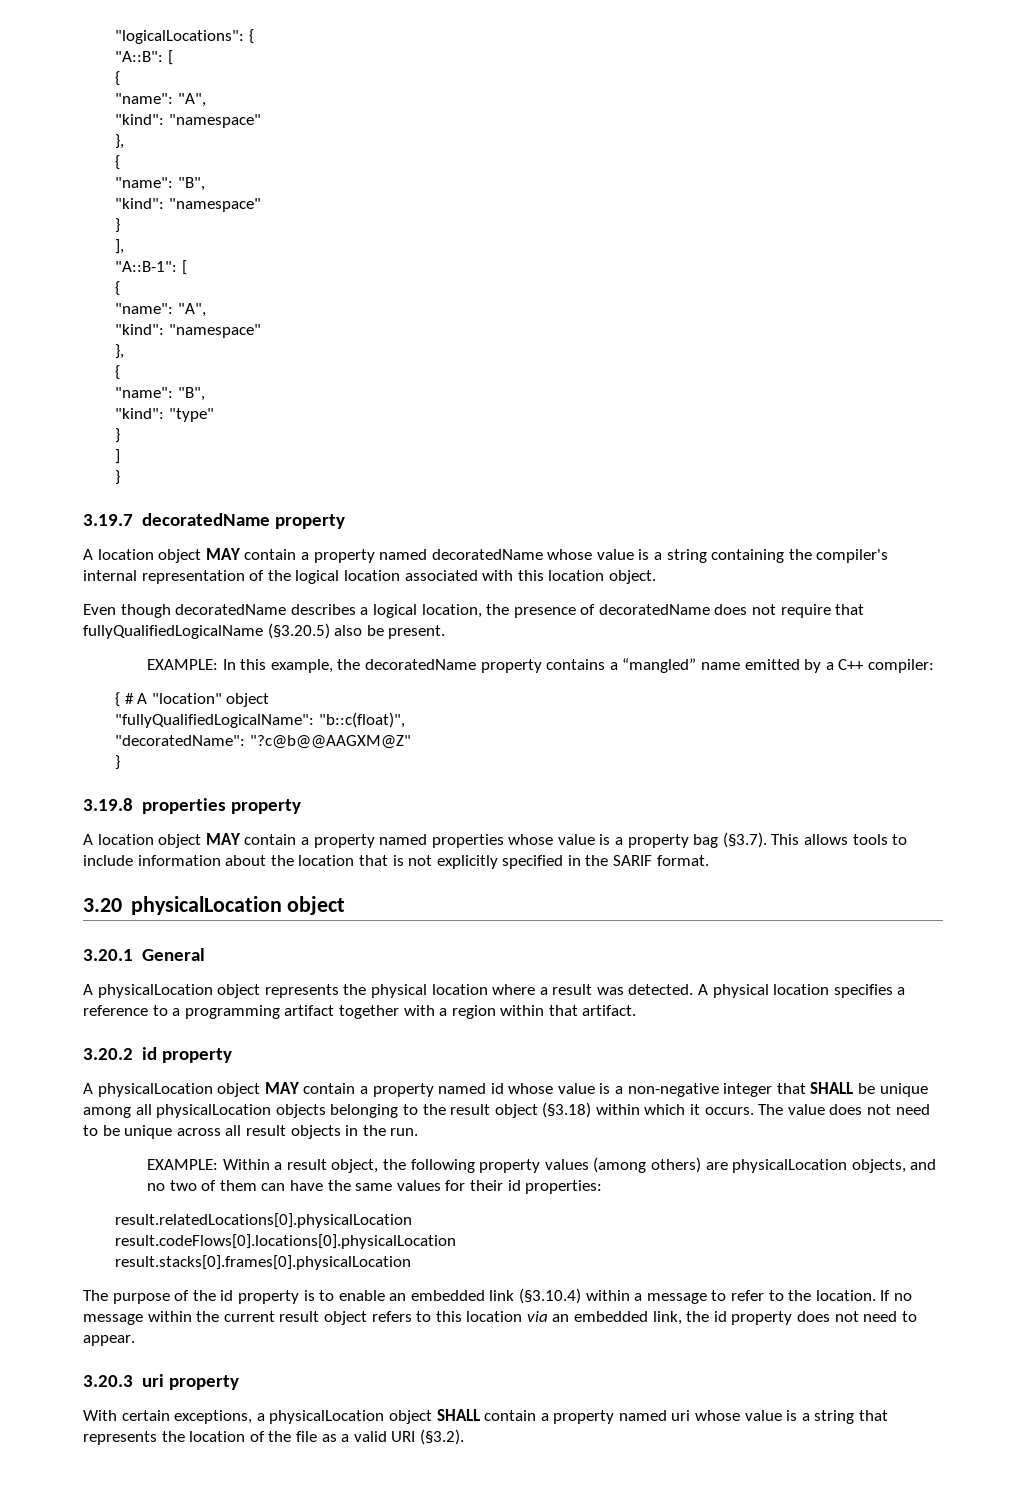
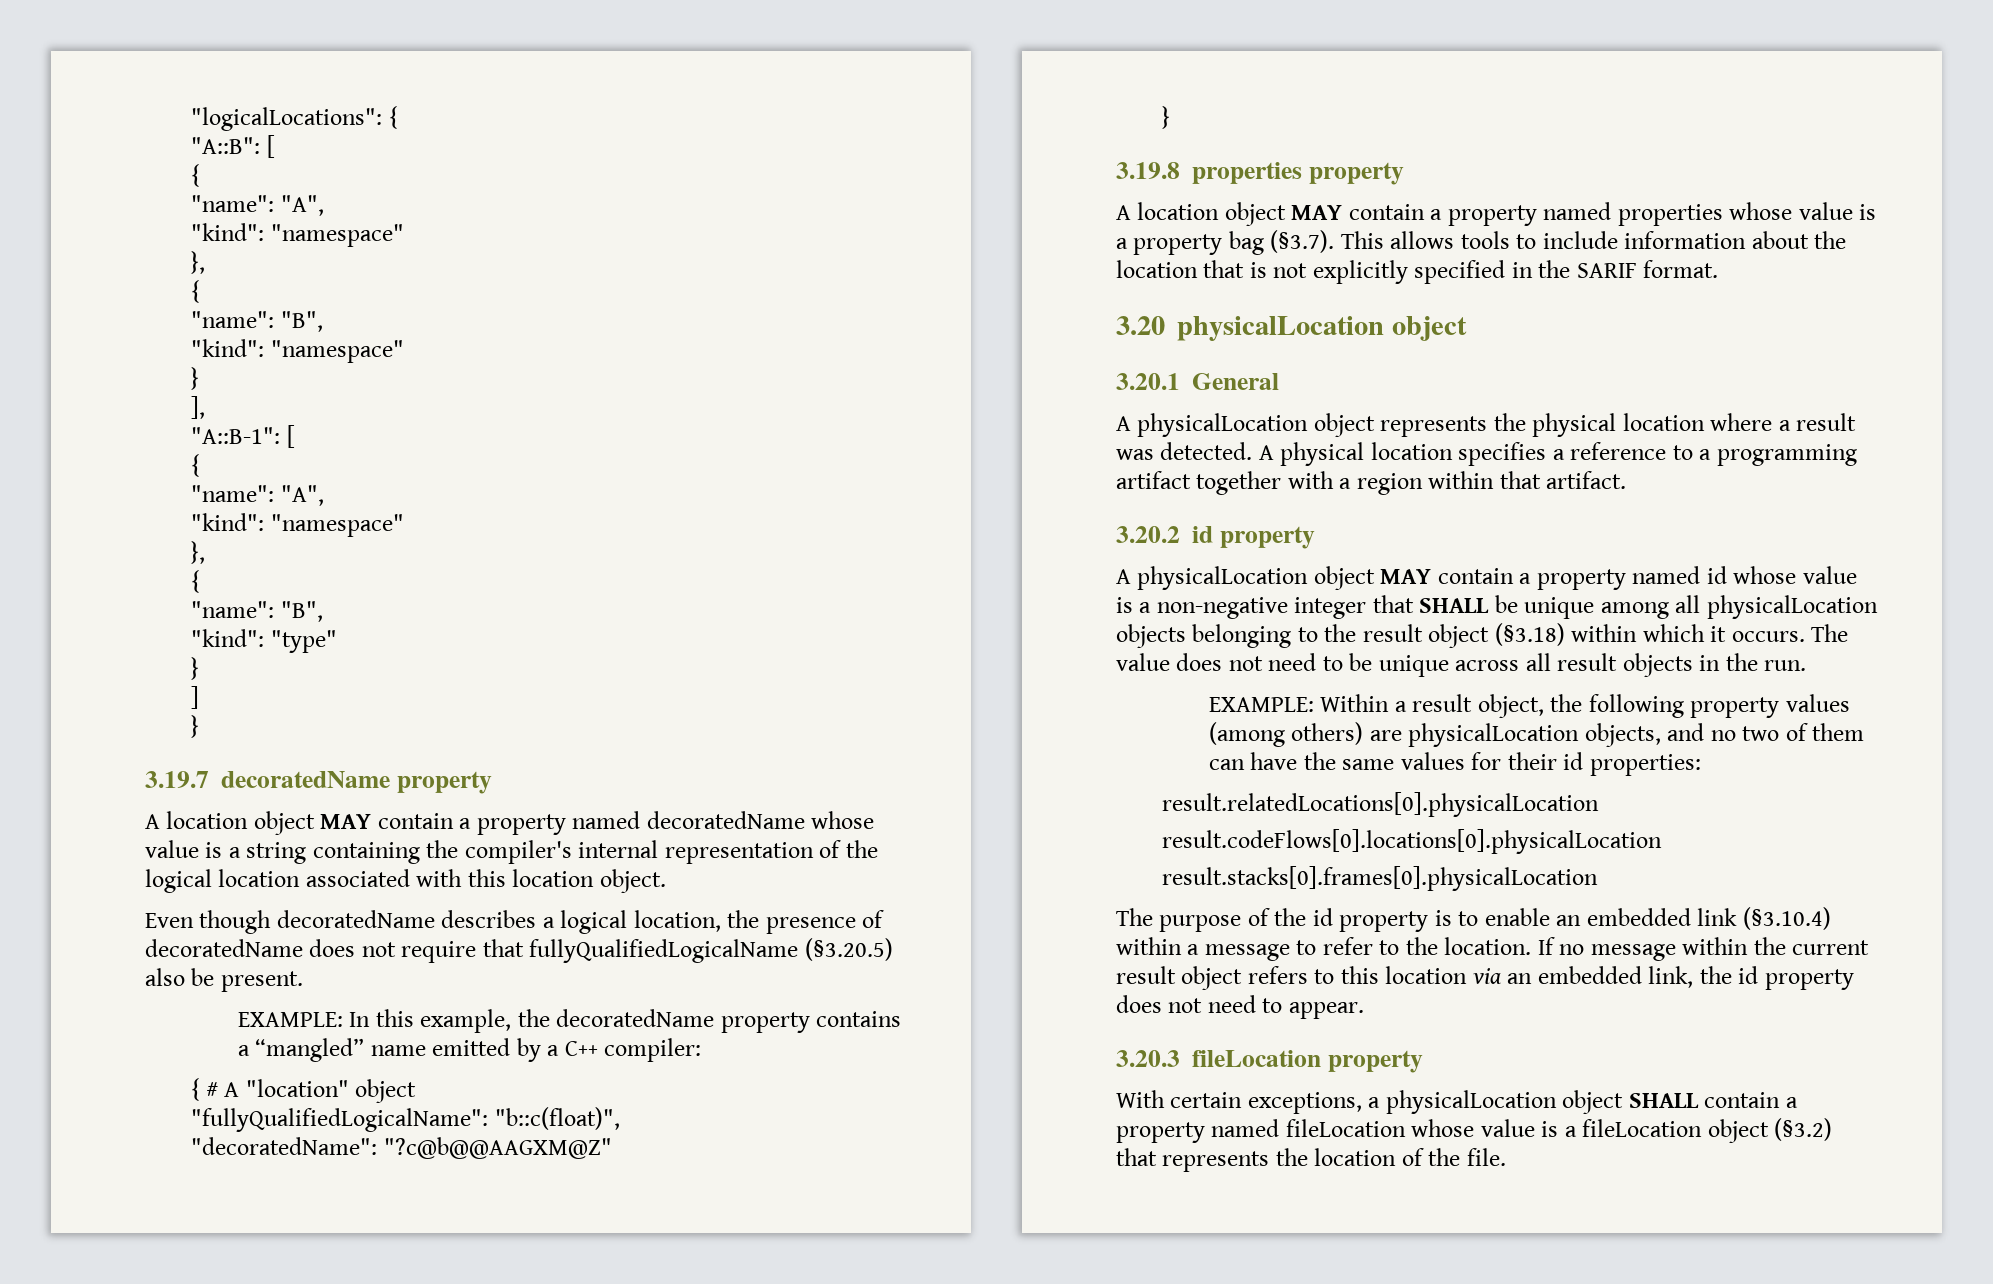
[141,1374,164,1387] uri -> [1192,1050,1321,1067] fileLocation
[671,1410,855,1424] uri whose value is a string -> [1285,1118,1833,1143] fileLocation whose value is a fileLocation object (§3.2)
[295,1429,464,1445] file as a valid URI (§3.2). -> [1466,1148,1506,1166] file.

